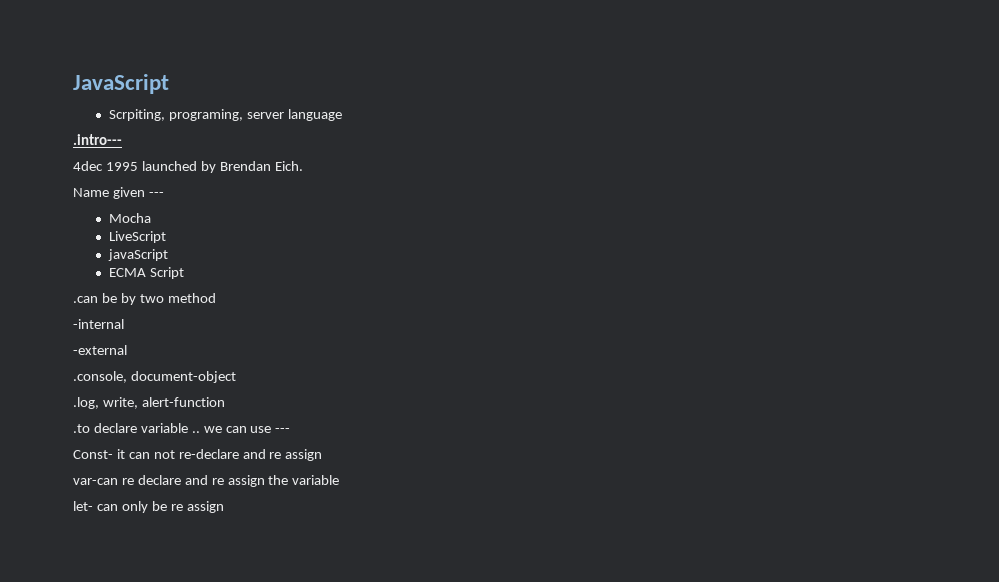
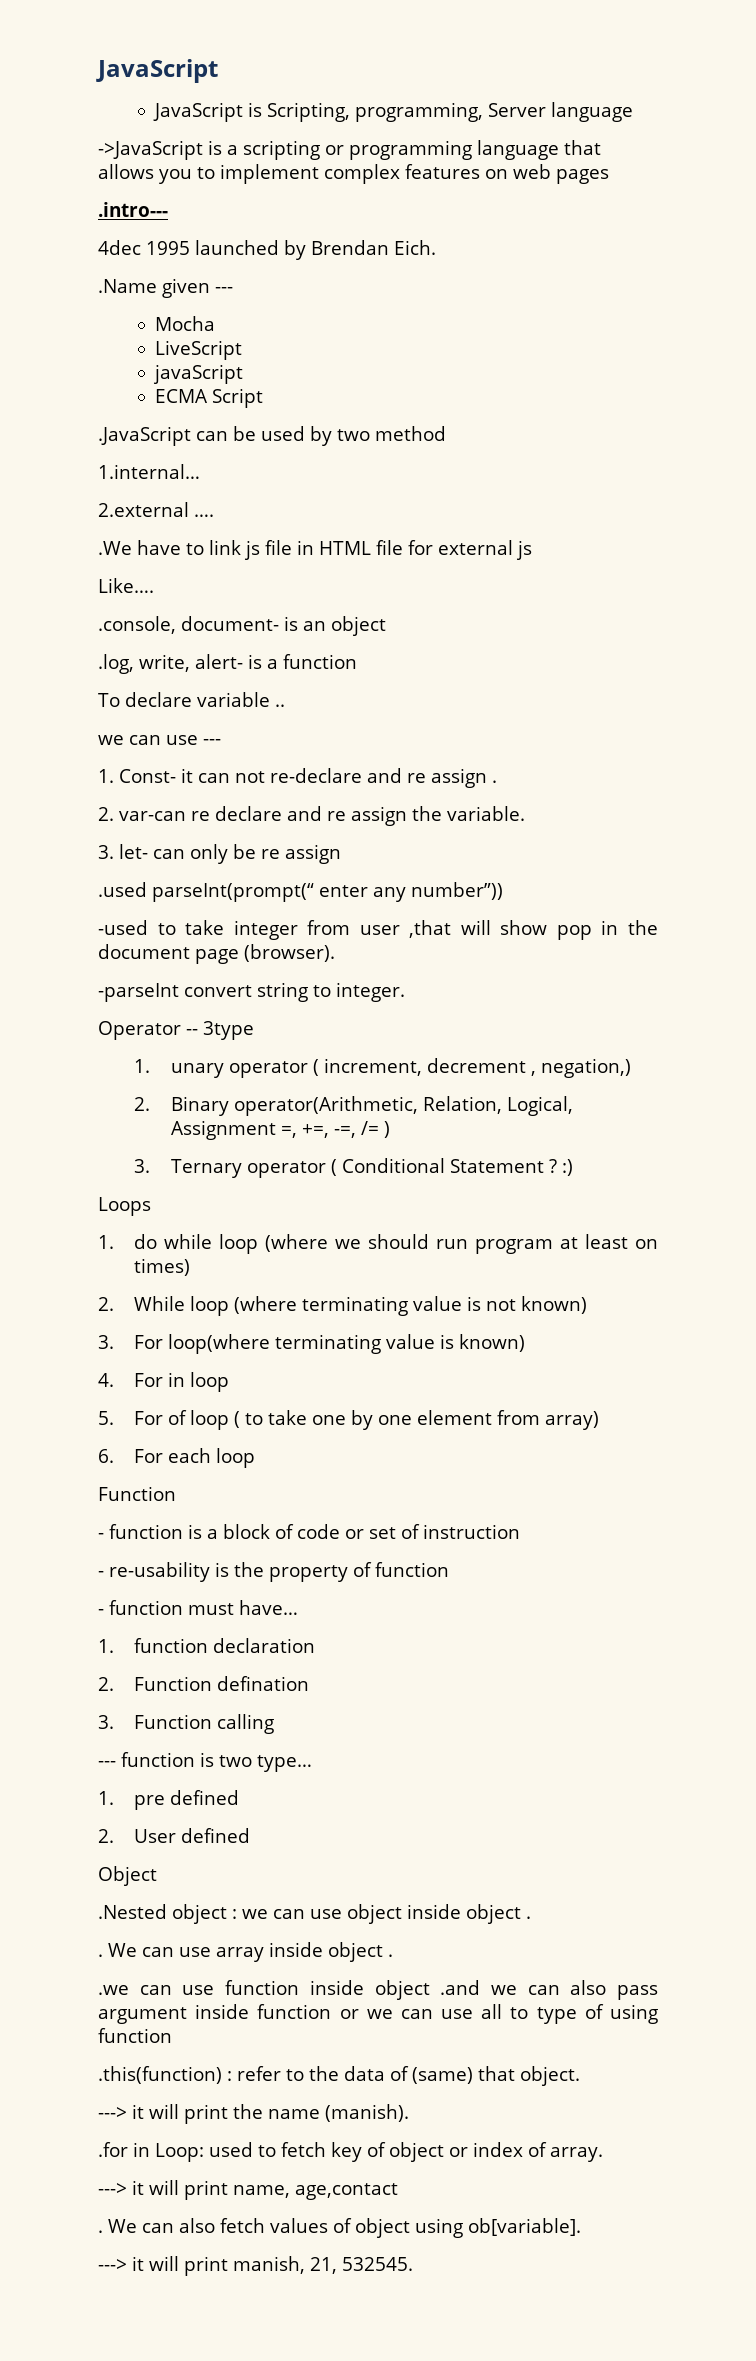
[108,109,342,121] Scrpiting, programing, server language -> [152,102,633,122] [98,140,601,160] [98,164,609,184] JavaScript is Scripting, programming, Server language // ->JavaScript is a scripting or programming language that allows you to implement complex features on web pages
[73,188,109,197] Name -> [98,279,157,293] .Name
[73,293,117,303] .can be -> [98,426,305,446] .JavaScript can be used
[73,319,124,329] [73,345,127,355] [73,371,236,383] [73,397,225,409] [73,424,90,433] -internal // -external // .console, document-object // .log, write, alert-function // .to -> [98,464,200,479] [98,502,214,517] [98,540,532,560] [98,578,154,593] [98,616,386,636] [98,654,357,674] [98,693,120,707] 1.internal… // 2.external …. // .We have to link js file in HTML file for external js // Like…. // .console, document- is an object // .log, write, alert- is a function // To
(200, 432) none -> (285, 705) //
(291, 430) none -> [98,769,114,783] 1.
(323, 455) // -> [492,780,497,783] [98,807,114,821] . // 2.
[292,475,340,485] variable // -> [447,806,525,821] [98,845,114,859] variable. // 3.
(224, 507) none -> [98,882,503,902] [98,920,658,940] [98,944,335,964] [98,982,405,1002] [98,1021,254,1040] [134,1058,631,1078] [134,1096,573,1116] [170,1120,390,1140] [134,1158,573,1178] [98,1197,151,1216] [98,1234,658,1254] [134,1258,191,1276] [98,1296,588,1316] [98,1334,526,1354] [98,1372,230,1392] [98,1410,600,1430] [98,1448,256,1468] [98,1486,176,1501] [98,1524,520,1539] [98,1562,449,1582] [98,1600,298,1615] [98,1638,316,1653] [98,1676,310,1691] [98,1714,275,1734] [98,1752,312,1772] [98,1790,240,1810] [98,1828,251,1843] [98,1866,157,1886] [98,1904,531,1924] [98,1942,393,1962] [98,1980,658,2000] [98,2004,658,2024] [98,2028,172,2043] [98,2066,580,2086] [98,2104,409,2124] [98,2142,603,2162] [98,2180,398,2200] [98,2218,581,2238] [98,2256,413,2276] // .used parseInt(prompt(“ enter any number”)) // -used to take integer from user ,that will show pop in the document page (browser). // -parseInt convert string to integer. // Operator -- 3type // 1. unary operator ( increment, decrement , negation,) // 2. Binary operator(Arithmetic, Relation, Logical, Assignment =, +=, -=, /= ) // 3. Ternary operator ( Conditional Statement ? :) // Loops // 1. do while loop (where we should run program at least on times) // 2. While loop (where terminating value is not known) // 3. For loop(where terminating value is known) // 4. For in loop // 5. For of loop ( to take one by one element from array) // 6. For each loop // Function // - function is a block of code or set of instruction // - re-usability is the property of function // - function must have… // 1. function declaration // 2. Function defination // 3. Function calling // --- function is two type… // 1. pre defined // 2. User defined // Object // .Nested object : we can use object inside object . // . We can use array inside object . // .we can use function inside object .and we can also pass argument inside function or we can use all to type of using function // .this(function) : refer to the data of (same) that object. // ---> it will print the name (manish). // .for in Loop: used to fetch key of object or index of array. // ---> it will print name, age,contact // . We can also fetch values of object using ob[variable]. // ---> it will print manish, 21, 532545.

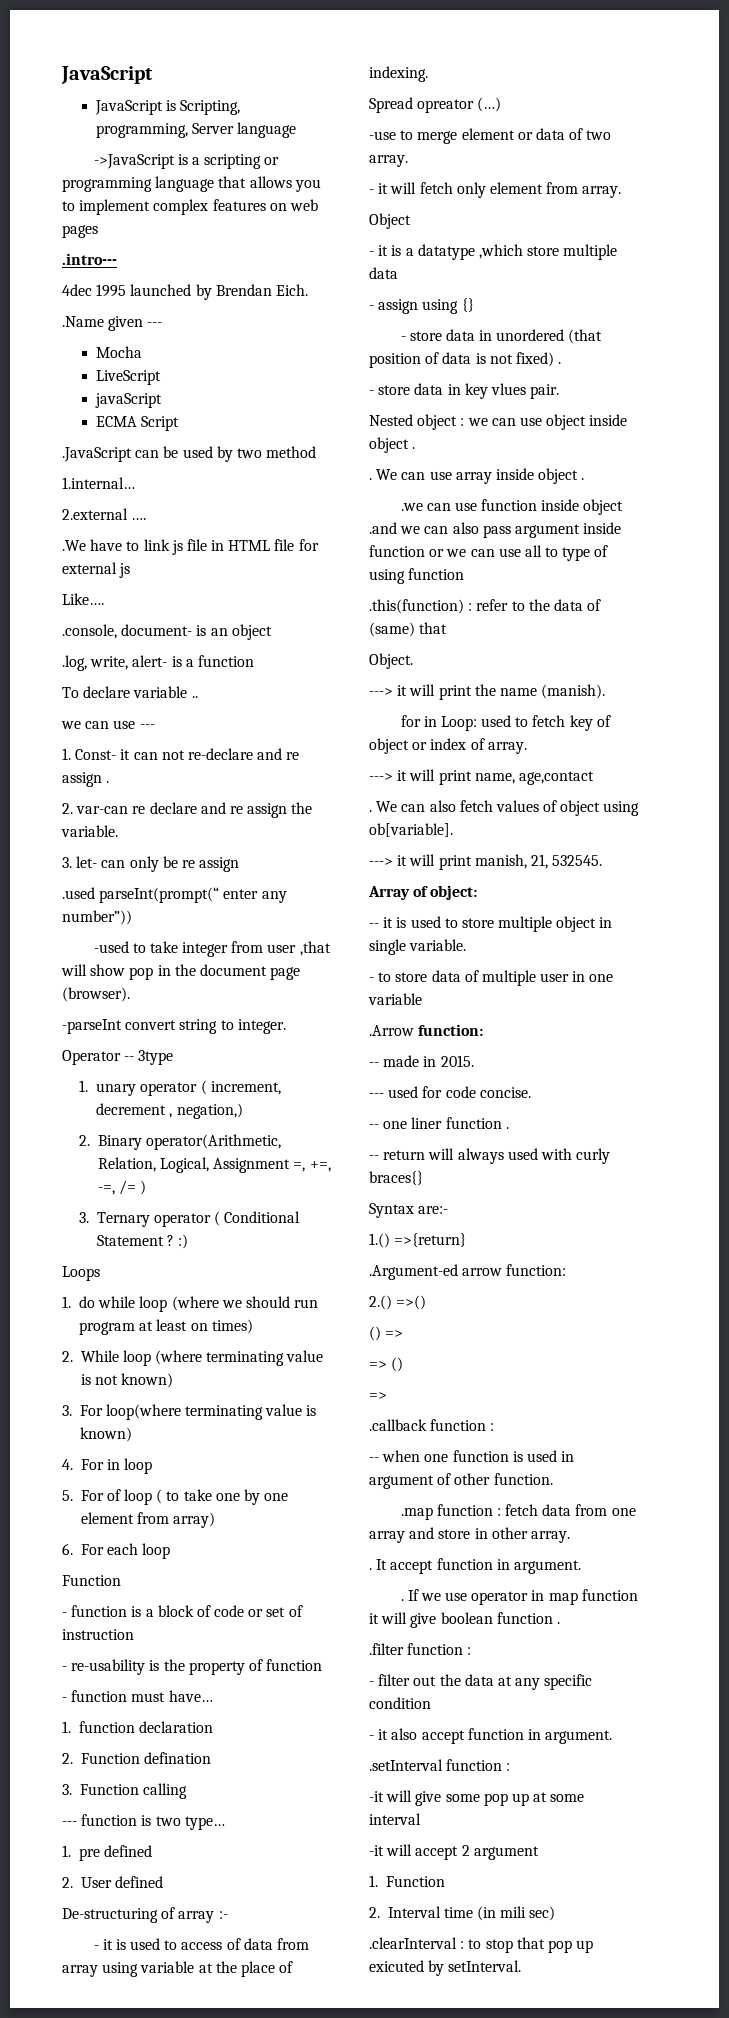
[98,1866,157,1886] [98,1904,167,1919] Object // .Nested -> [62,1907,228,1923] [93,1938,310,1950] [62,1961,294,1977] [369,66,428,82] [369,97,502,113] [369,128,612,144] [369,155,408,167] [369,182,622,198] [369,213,411,229] [369,244,618,260] [369,267,398,279] [369,298,474,314] [400,329,603,344] [369,352,562,368] [369,383,560,399] [369,414,413,426] De-structuring of array :- // - it is used to access of data from array using variable at the place of indexing. // Spread opreator (…) // -use to merge element or data of two array. // - it will fetch only element from array. // Object // - it is a datatype ,which store multiple data // - assign using {} // - store data in unordered (that position of data is not fixed) . // - store data in key vlues pair. // Nested
[520,2066,580,2086] object. -> [369,653,413,669] // Object.
[98,2142,128,2157] .for -> [400,715,421,727] for
(413, 2264) none -> [368,885,478,900] [369,916,613,932] [369,939,467,955] [369,970,614,986] [368,993,422,1005] [369,1024,484,1036] [369,1055,474,1067] [369,1086,531,1098] [369,1117,509,1129] [369,1148,611,1164] [369,1171,423,1185] [369,1203,449,1218] [369,1233,467,1248] [369,1264,567,1280] [369,1295,427,1310] [369,1326,404,1341] [369,1357,404,1372] [369,1392,387,1400] [369,1419,495,1431] [369,1450,575,1462] [369,1473,553,1489] [400,1504,636,1520] [369,1527,570,1543] [369,1558,581,1574] [400,1589,638,1605] [369,1612,560,1628] [369,1643,472,1655] [369,1674,593,1690] [369,1697,431,1709] [369,1728,613,1744] [369,1759,511,1771] [369,1790,585,1806] [369,1813,421,1825] [369,1844,539,1860] [369,1875,446,1887] [369,1906,556,1921] [369,1937,594,1953] [369,1960,522,1976] // Array of object: // -- it is used to store multiple object in single variable. // - to store data of multiple user in one variable // .Arrow function: // -- made in 2015. // --- used for code concise. // -- one liner function . // -- return will always used with curly braces{} // Syntax are:- // 1.() =>{return} // .Argument-ed arrow function: // 2.() =>() // () => // => () // => // .callback function : // -- when one function is used in argument of other function. // .map function : fetch data from one array and store in other array. // . It accept function in argument. // . If we use operator in map function it will give boolean function . // .filter function : // - filter out the data at any specific condition // - it also accept function in argument. // .setInterval function : // -it will give some pop up at some interval // -it will accept 2 argument // 1. Function // 2. Interval time (in mili sec) // .clearInterval : to stop that pop up exicuted by setInterval.

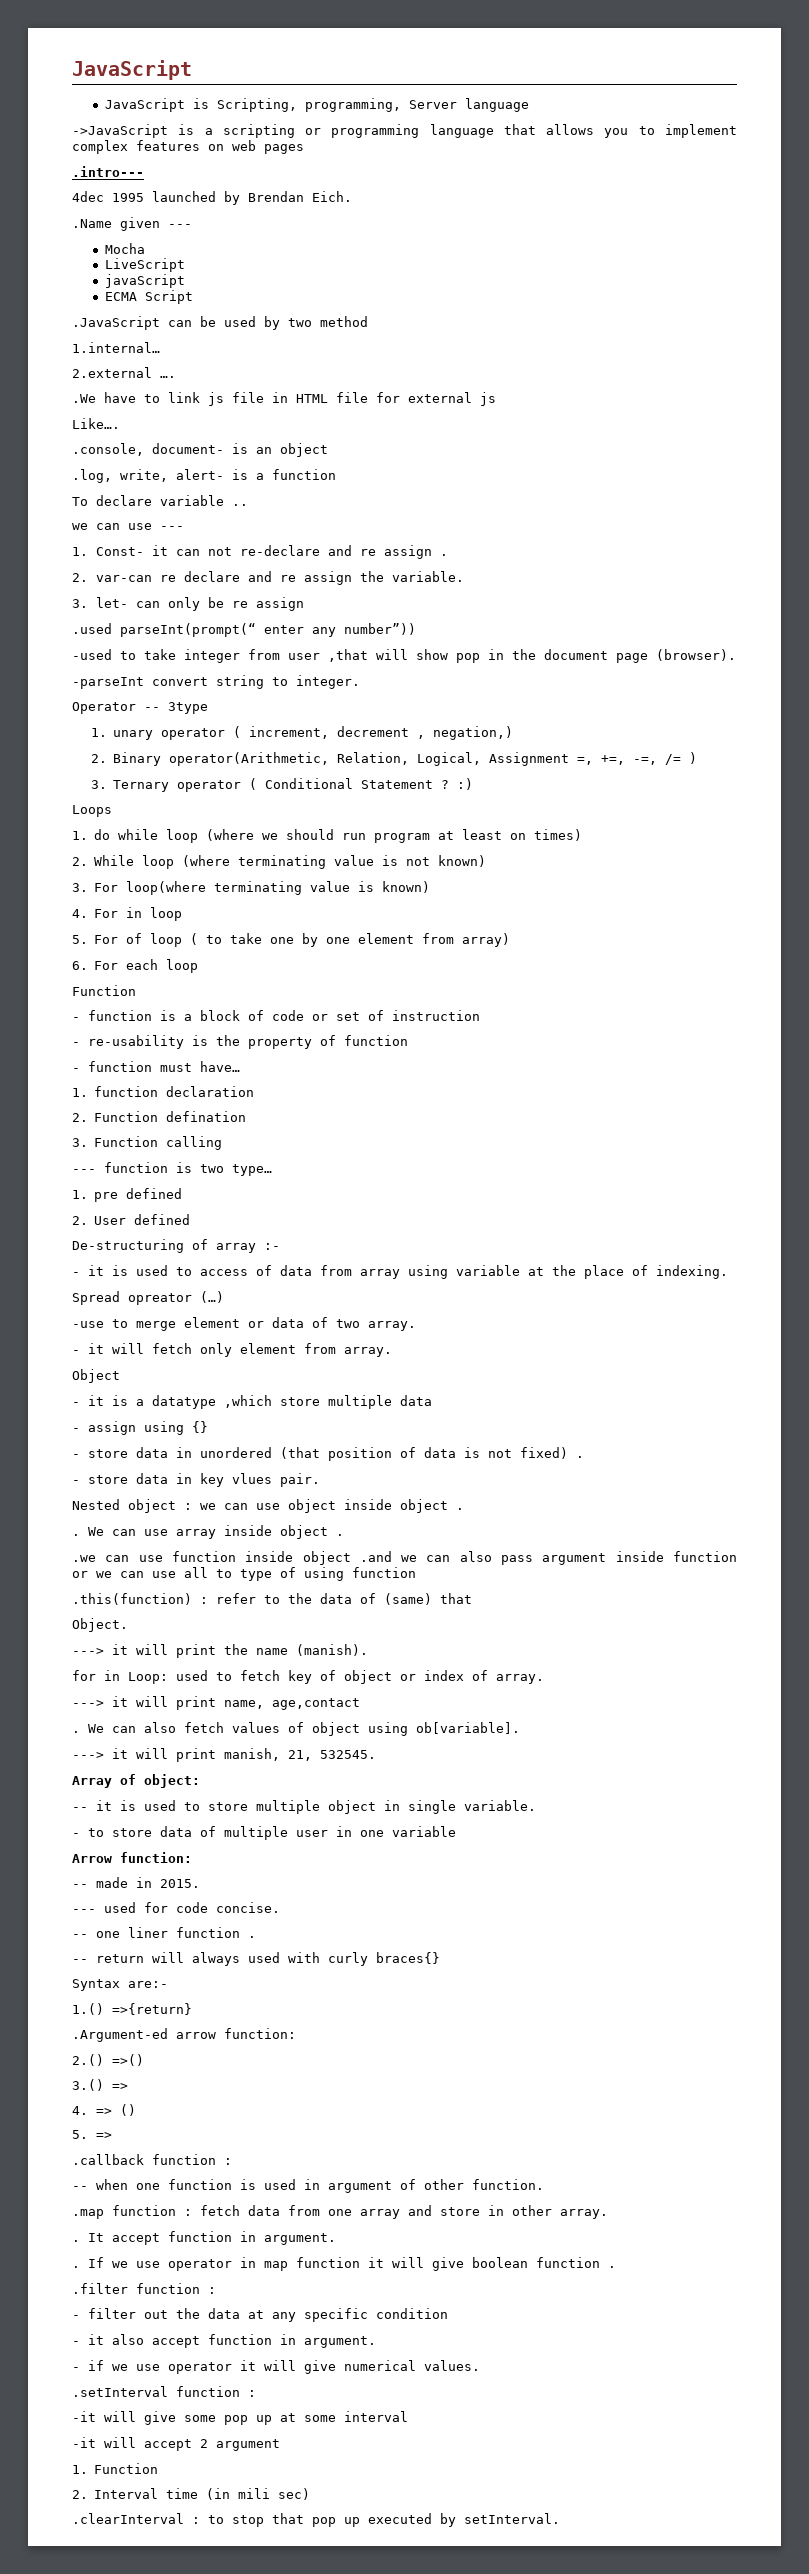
[369,1025,414,1036] .Arrow -> [72,1854,112,1863] Arrow
[369,1326,404,1341] () => // -> [72,2079,128,2091] [72,2106,88,2115] 3.() => // 4.
(404, 1364) none -> [72,2130,88,2139] 5.
(613, 1737) none -> [72,2360,480,2374] // - if we use operator it will give numerical values.
[369,1960,424,1972] exicuted -> [368,2513,432,2524] executed

